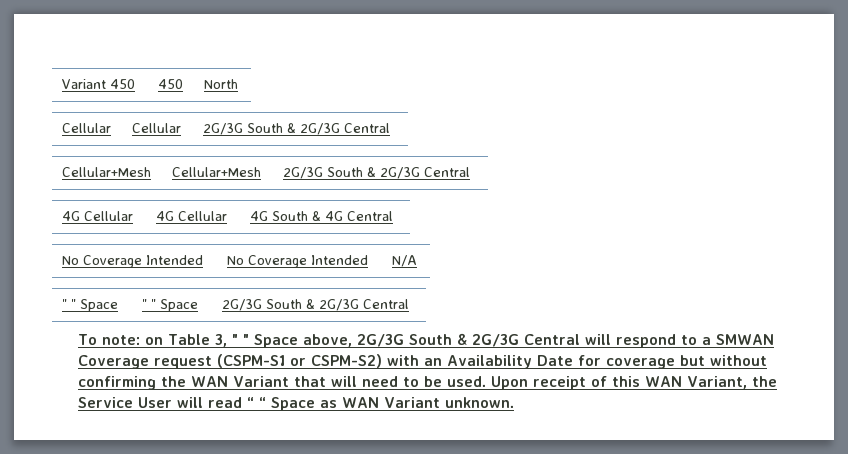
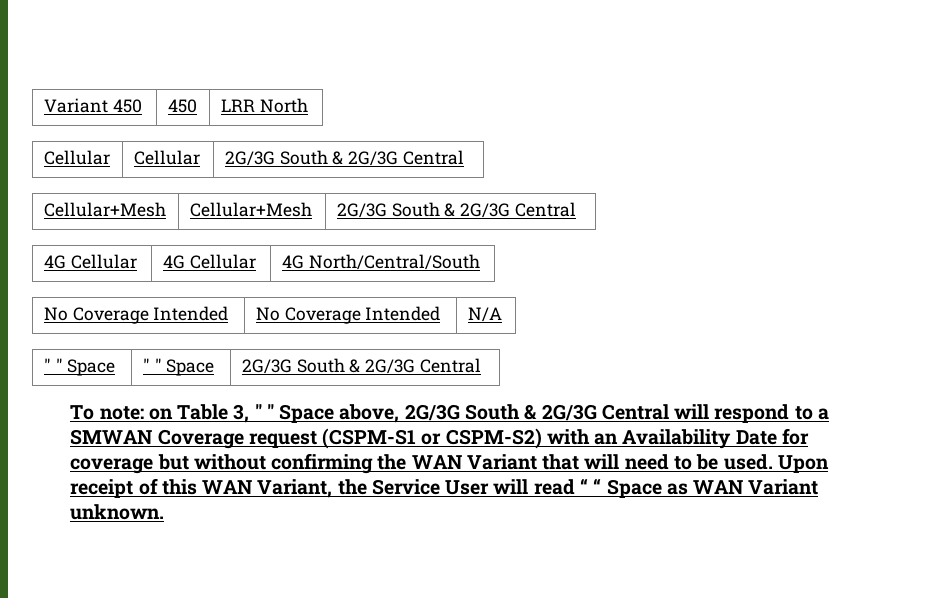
(184, 84) none -> [220,99,255,112] LRR
[272,211,394,221] South & 4G Central -> [308,254,480,270] North/Central/South

